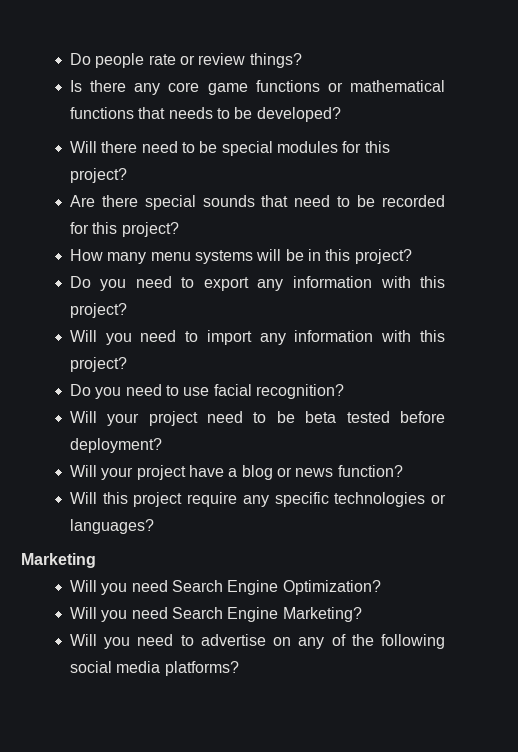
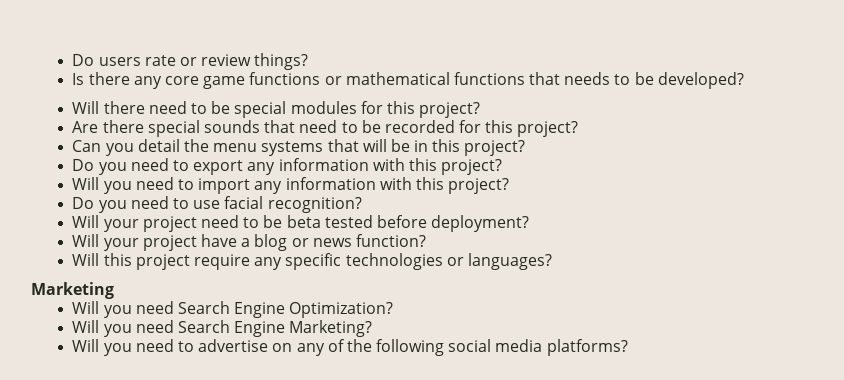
[69,53,145,68] Do people -> [72,54,141,66] Do users
[69,249,147,264] How many -> [72,139,209,156] Can you detail the
(253, 257) none -> [327,139,359,152] that

